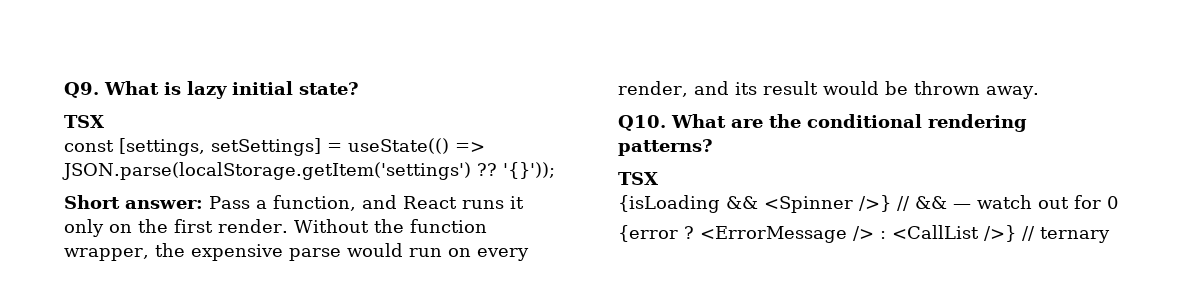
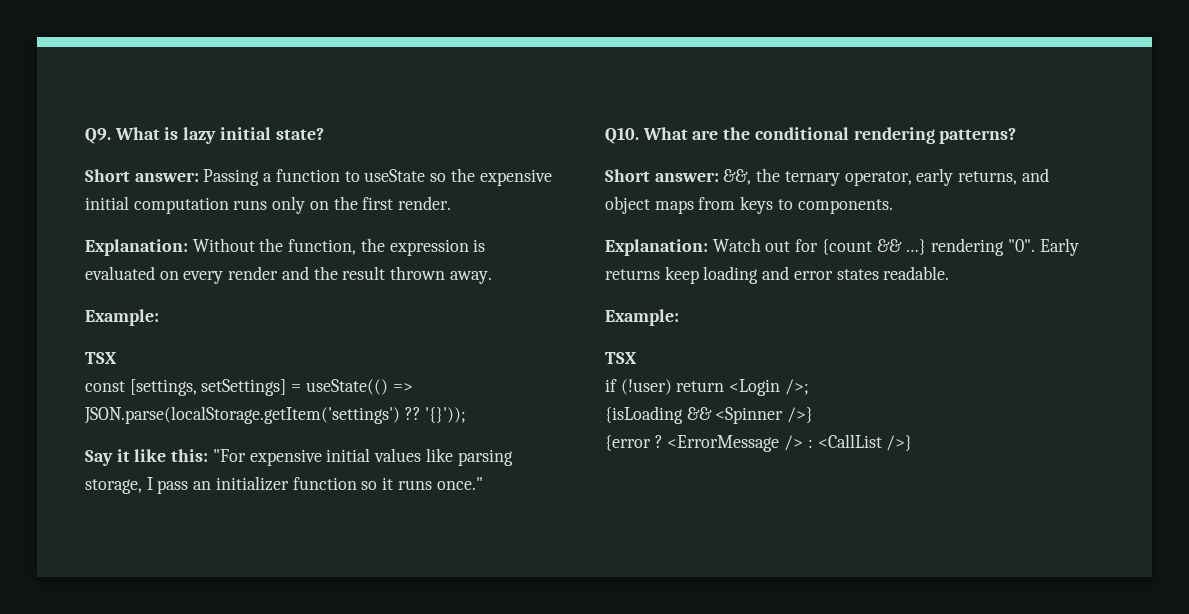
(359, 88) none -> [85,168,552,186] [85,196,452,214] [85,238,486,256] [85,266,492,284] [85,309,159,326] // Short answer: Passing a function to useState so the expensive initial computation runs only on the first render. // Explanation: Without the function, the expression is evaluated on every render and the result thrown away. // Example:
[64,195,524,211] [64,219,487,237] [64,243,529,261] [618,81,1039,99] Short answer: Pass a function, and React runs it only on the first render. Without the function wrapper, the expensive parse would run on every render, and its result would be thrown away. -> [85,448,513,466] [85,476,483,494] Say it like this: "For expensive initial values like parsing storage, I pass an initializer function so it runs once."
[618,172,658,185] [618,195,1118,213] TSX // {isLoading && <Spinner />} // && — watch out for 0 -> [605,168,1049,186] [605,196,893,214] [605,238,1079,256] [605,266,950,284] [605,309,679,326] [605,352,637,364] [605,379,809,396] [605,406,814,424] Short answer: &&, the ternary operator, early returns, and object maps from keys to components. // Explanation: Watch out for {count && …} rendering "0". Early returns keep loading and error states readable. // Example: // TSX // if (!user) return <Login />; // {isLoading && <Spinner />}
[1022,226,1110,243] // ternary -> (913, 443) none

